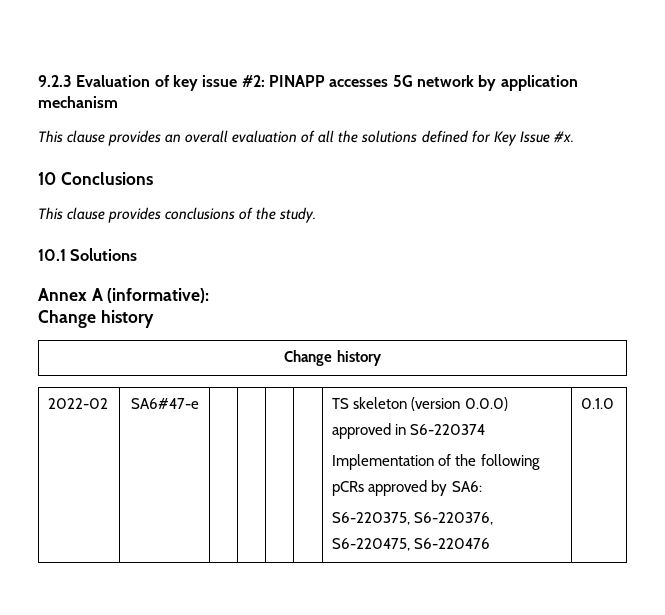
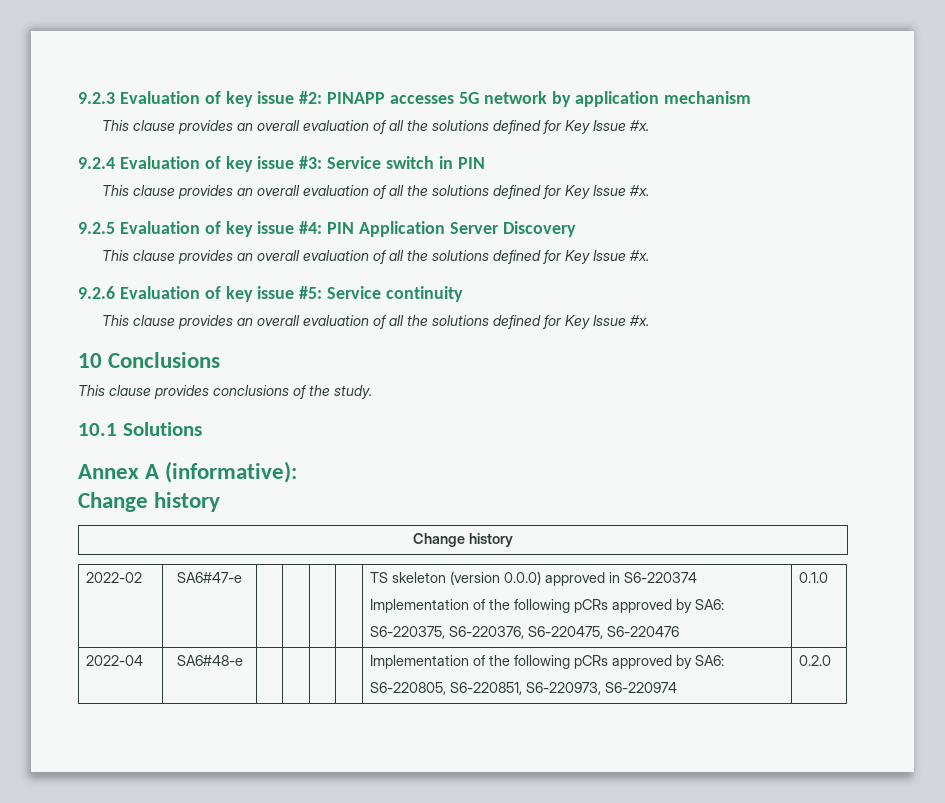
(574, 137) none -> [78,156,485,172] [102,185,650,199] [78,221,576,237] [102,250,650,264] [78,286,464,302] [102,315,650,329] // 9.2.4 Evaluation of key issue #3: Service switch in PIN // This clause provides an overall evaluation of all the solutions defined for Key Issue #x. // 9.2.5 Evaluation of key issue #4: PIN Application Server Discovery // This clause provides an overall evaluation of all the solutions defined for Key Issue #x. // 9.2.6 Evaluation of key issue #5: Service continuity // This clause provides an overall evaluation of all the solutions defined for Key Issue #x.
(615, 403) none -> [86,655,144,666] [176,655,243,666] [370,655,725,669] [370,682,678,695] [799,655,832,666] // 2022-04 | SA6#48-e | | | | | Implementation of the following pCRs approved by SA6: // S6-220805, S6-220851, S6-220973, S6-220974 | 0.2.0

